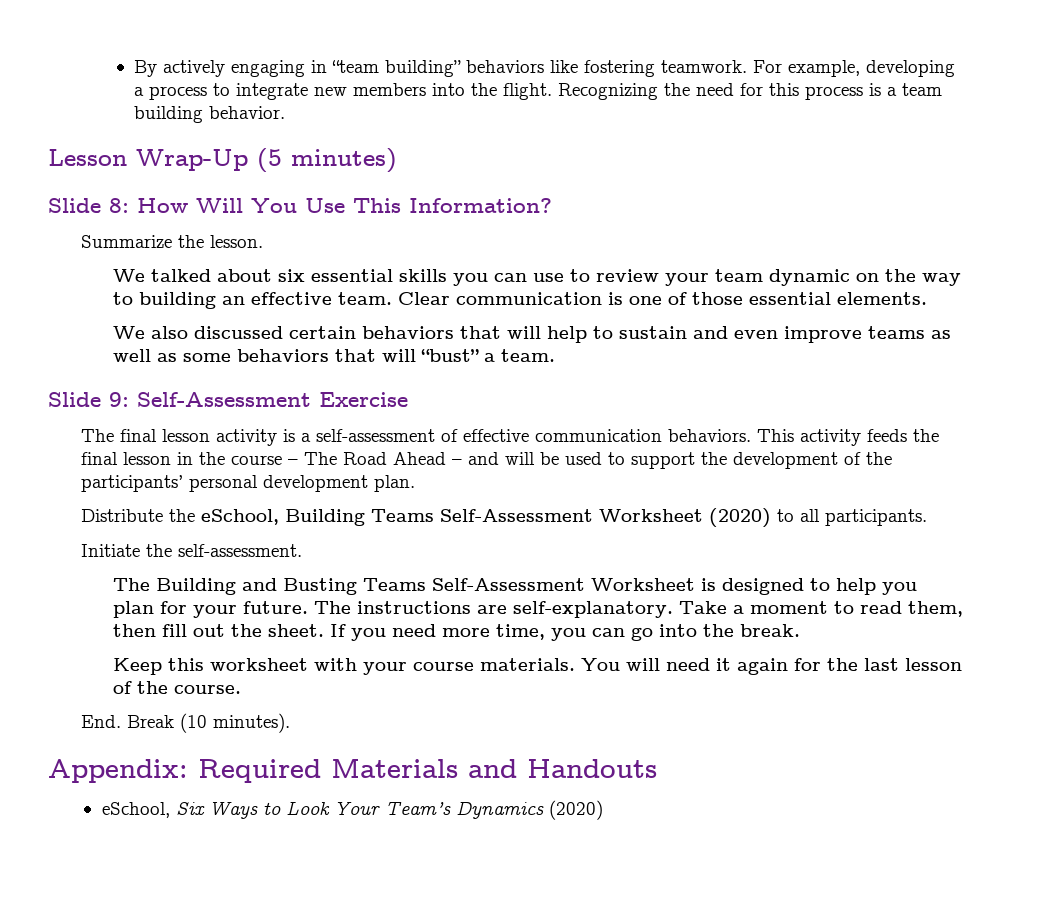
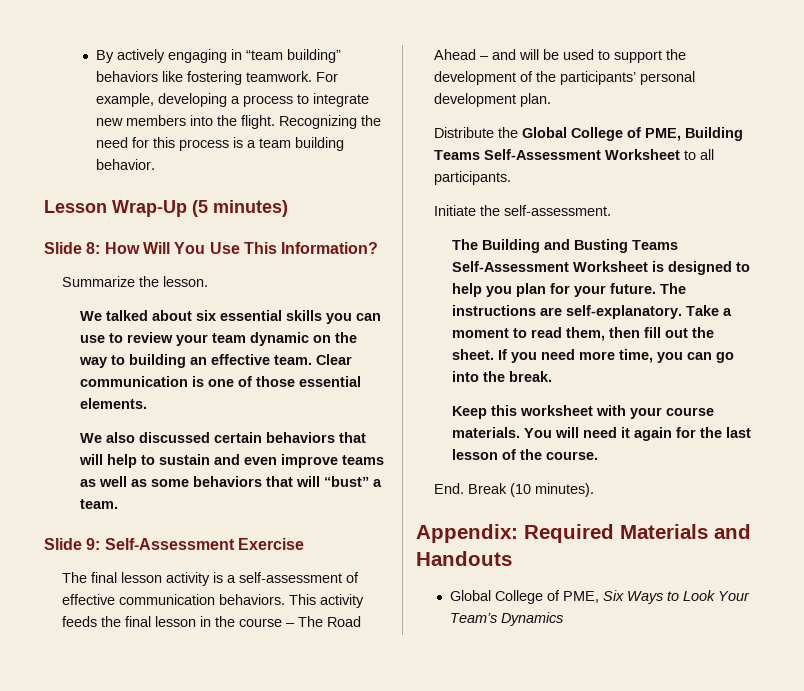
[200,509,279,525] eSchool, -> [522,127,682,141] Global College of PME,
[708,508,771,528] (2020) -> (681, 154) none
[101,802,170,818] eSchool, -> [449,590,599,604] Global College of PME,
[548,800,603,820] (2020) -> (563, 619) none

